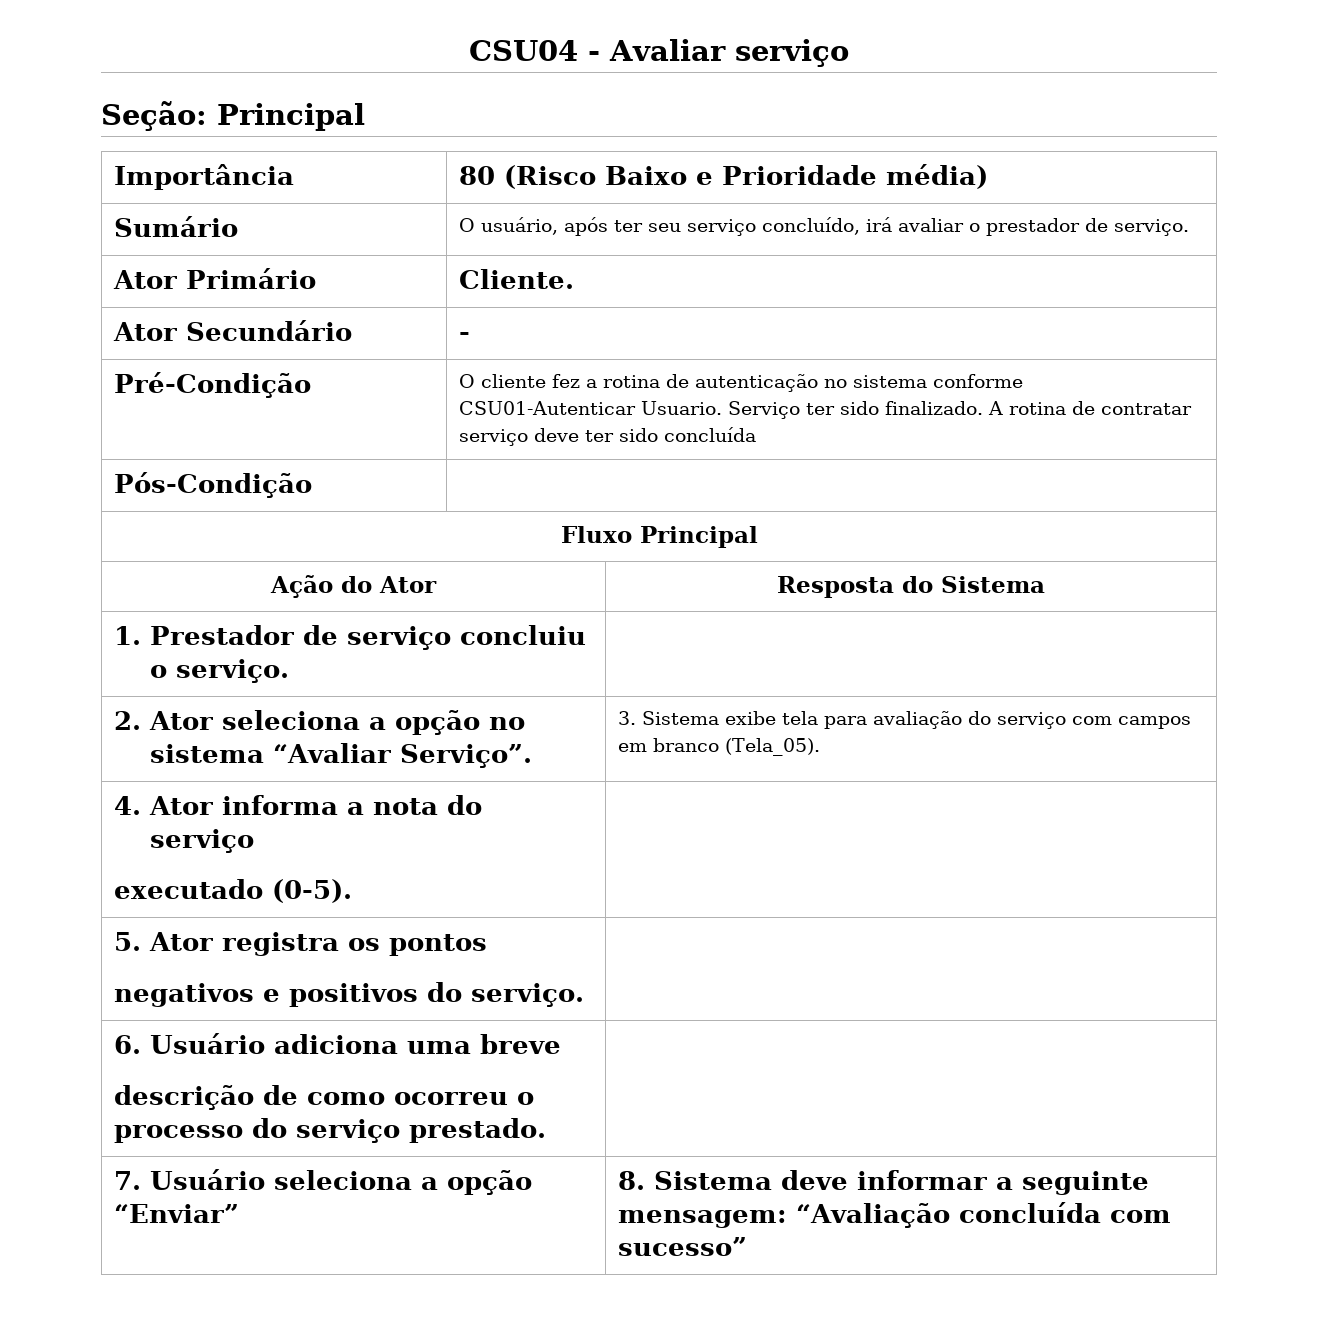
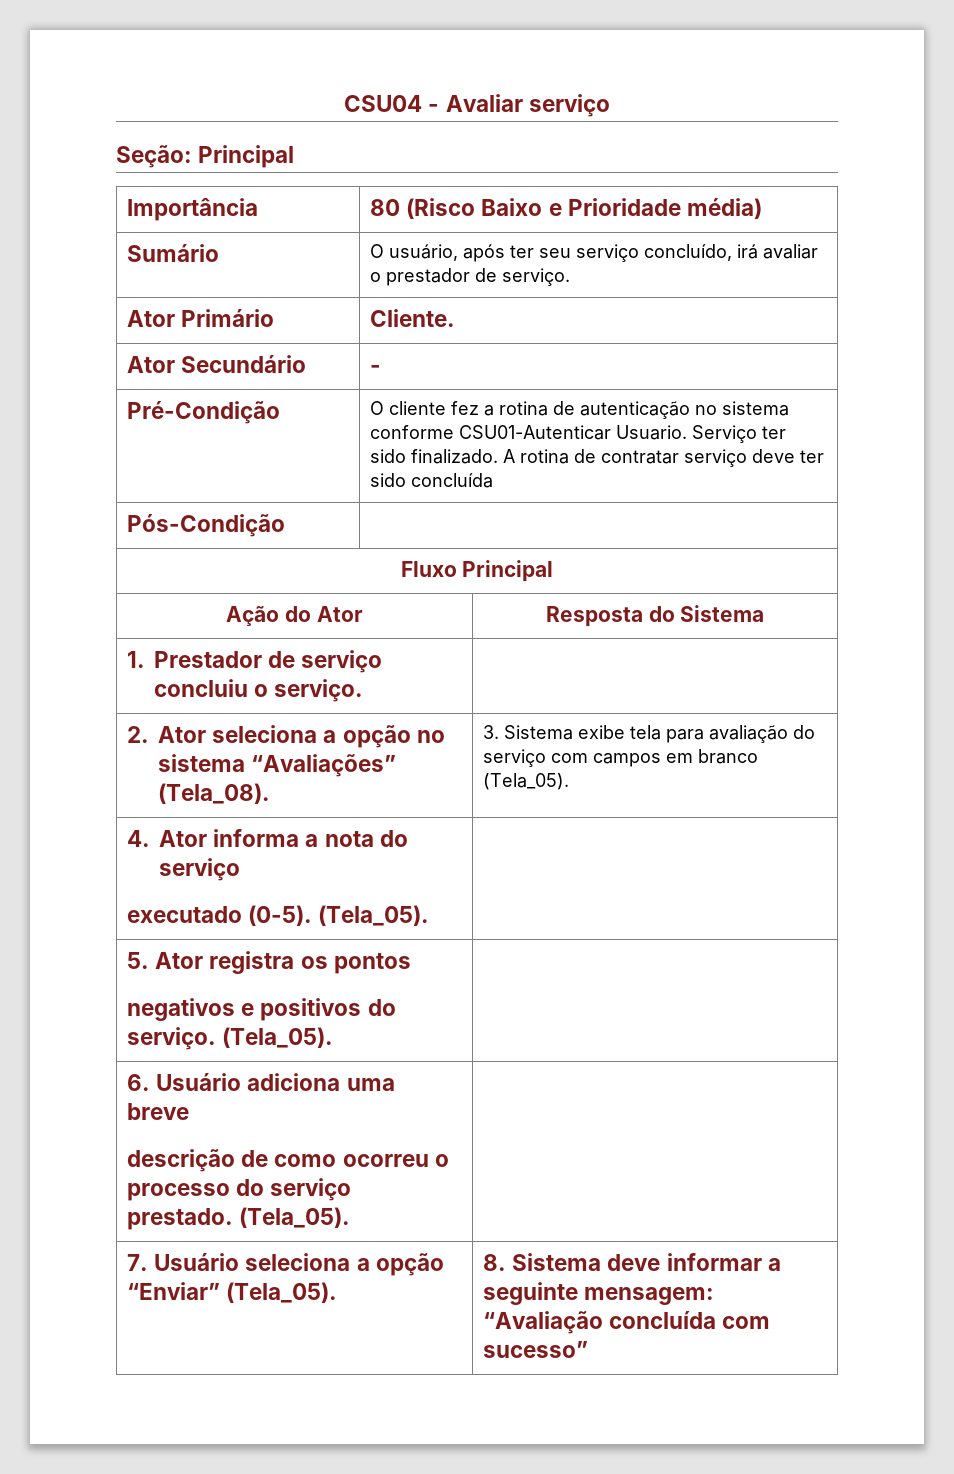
[273,743,532,768] “Avaliar Serviço”. -> [251,754,397,777] [158,783,271,804] “Avaliações” (Tela_08).
(352, 891) none -> [318,905,430,926] (Tela_05).
(584, 995) none -> [222,1027,334,1048] (Tela_05).
(546, 1130) none -> [239,1207,351,1228] (Tela_05).
(239, 1213) none -> [226,1282,338,1303] (Tela_05).

